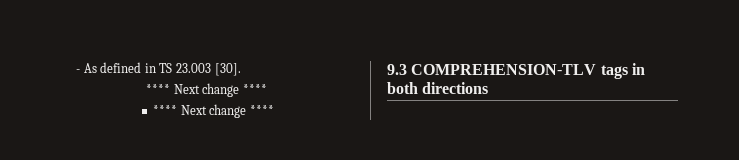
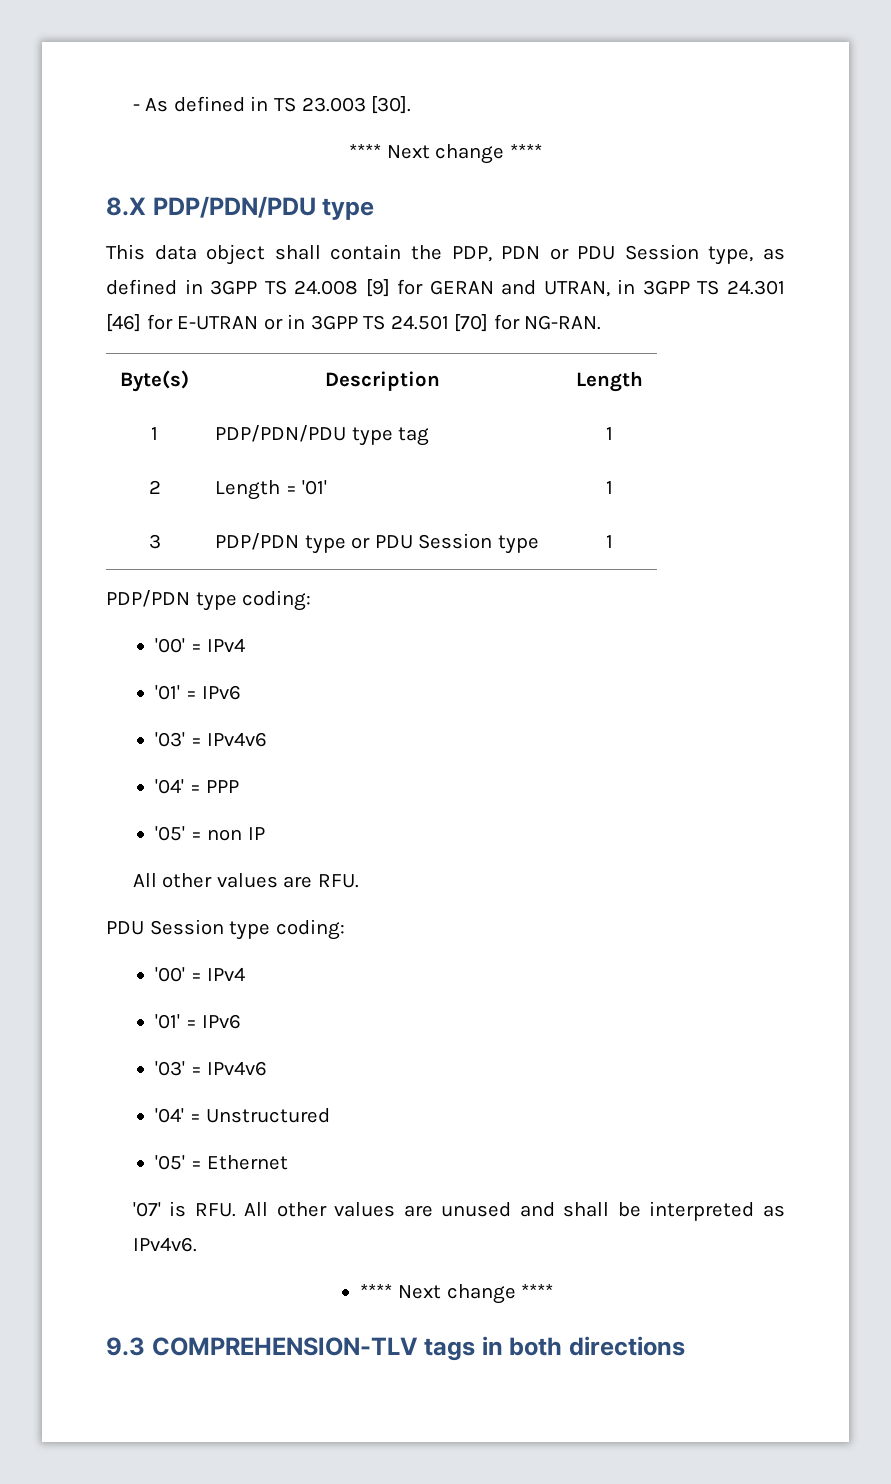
(267, 89) none -> [106,196,375,220] [106,244,785,265] [106,279,786,297] [106,314,602,332] [120,370,189,392] [325,371,440,391] [576,371,643,392] [151,427,158,440] [215,425,430,446] [606,427,613,440] [148,480,161,494] [215,480,328,500] [606,481,613,494] [148,534,161,549] [215,533,540,554] [606,535,613,548] [106,590,312,611] [155,638,246,653] [155,685,242,700] [155,732,268,747] [155,779,240,794] [155,826,265,841] [132,873,359,888] [106,919,345,940] [155,967,246,982] [155,1014,242,1029] [155,1061,268,1076] [155,1108,331,1123] [155,1155,289,1170] [132,1201,786,1221] [132,1237,197,1252] // 8.X PDP/PDN/PDU type // This data object shall contain the PDP, PDN or PDU Session type, as defined in 3GPP TS 24.008 [9] for GERAN and UTRAN, in 3GPP TS 24.301 [46] for E-UTRAN or in 3GPP TS 24.501 [70] for NG-RAN. // Byte(s) | Description | Length // 1 | PDP/PDN/PDU type tag | 1 // 2 | Length = '01' | 1 // 3 | PDP/PDN type or PDU Session type | 1 // PDP/PDN type coding: // '00' = IPv4 // '01' = IPv6 // '03' = IPv4v6 // '04' = PPP // '05' = non IP // All other values are RFU. // PDU Session type coding: // '00' = IPv4 // '01' = IPv6 // '03' = IPv4v6 // '04' = Unstructured // '05' = Ethernet // '07' is RFU. All other values are unused and shall be interpreted as IPv4v6.

